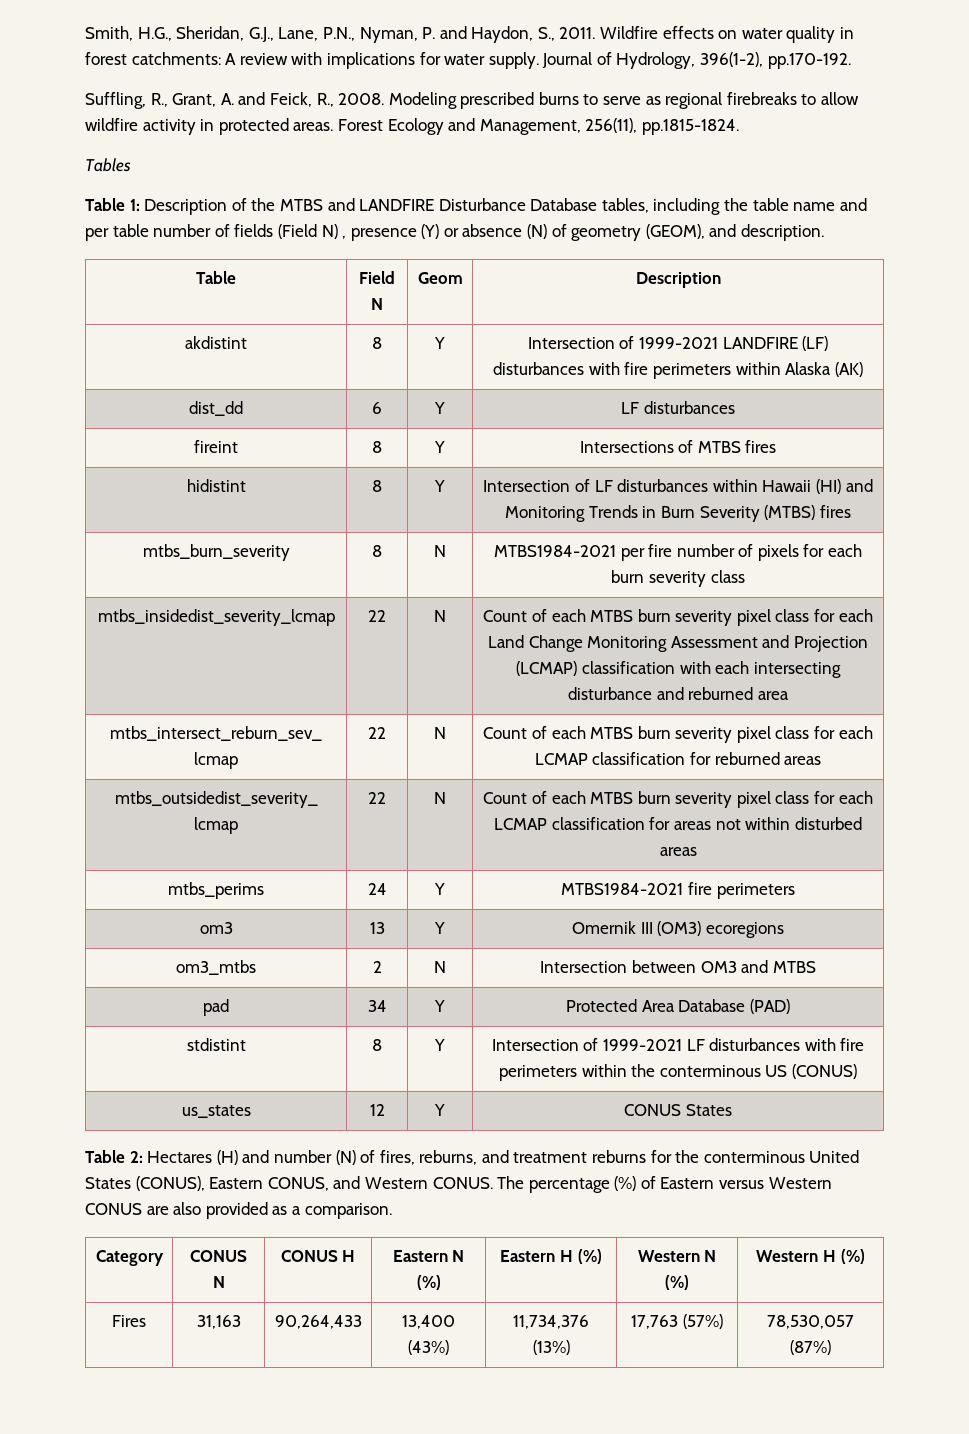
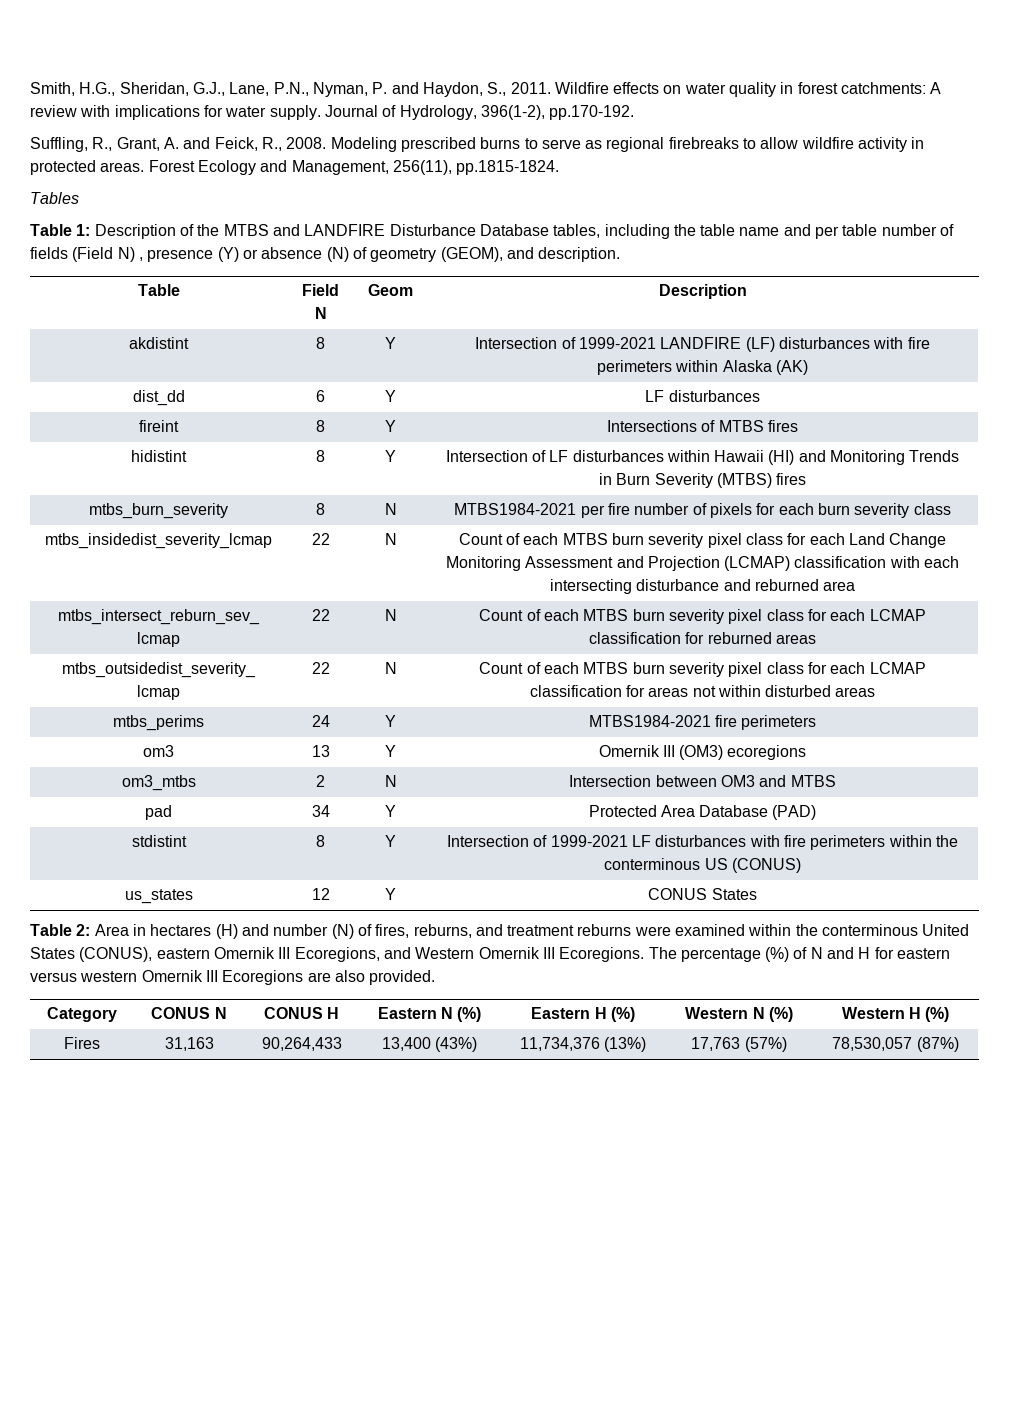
[147,1151,213,1163] Hectares -> [94,924,212,936] Area in hectares
[650,1150,672,1163] for -> [634,924,792,936] were examined within
[209,1176,832,1193] [85,1202,392,1219] Eastern CONUS, and Western CONUS. The percentage (%) of Eastern versus Western CONUS are also provided as a comparison. -> [156,947,951,962] [30,970,436,985] eastern Omernik III Ecoregions, and Western Omernik III Ecoregions. The percentage (%) of N and H for eastern versus western Omernik III Ecoregions are also provided.

